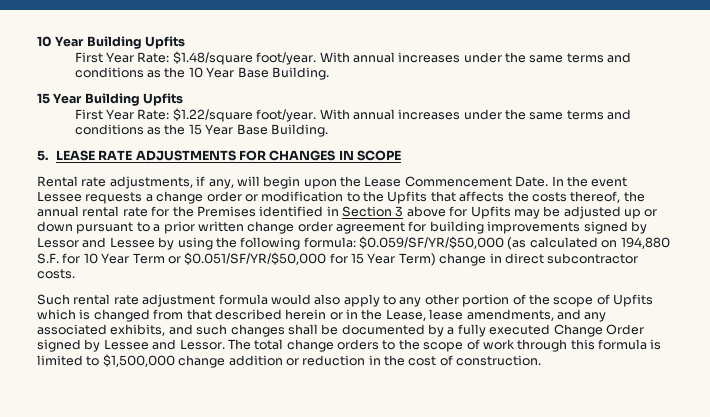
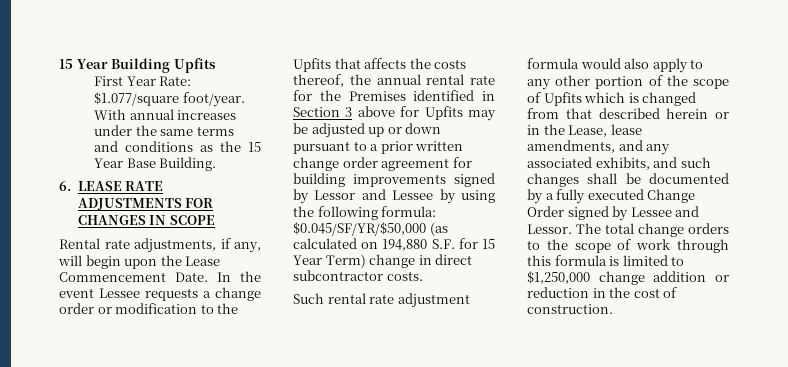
[37,36,186,49] [74,51,632,65] [74,67,329,80] 10 Year Building Upfits // First Year Rate: $1.48/square foot/year. With annual increases under the same terms and conditions as the 10 Year Base Building. // -> (59, 64) none
[172,108,253,122] $1.22/square -> [94,92,180,106] $1.077/square
[37,150,48,161] 5. -> [59,181,71,191] 6.
[359,236,504,249] $0.059/SF/YR/$50,000 -> [293,222,426,236] $0.045/SF/YR/$50,000
[83,252,348,265] 10 Year Term or $0.051/SF/YR/$50,000 for -> (478, 243) none
[102,354,175,367] $1,500,000 -> [527,271,590,284] $1,250,000

